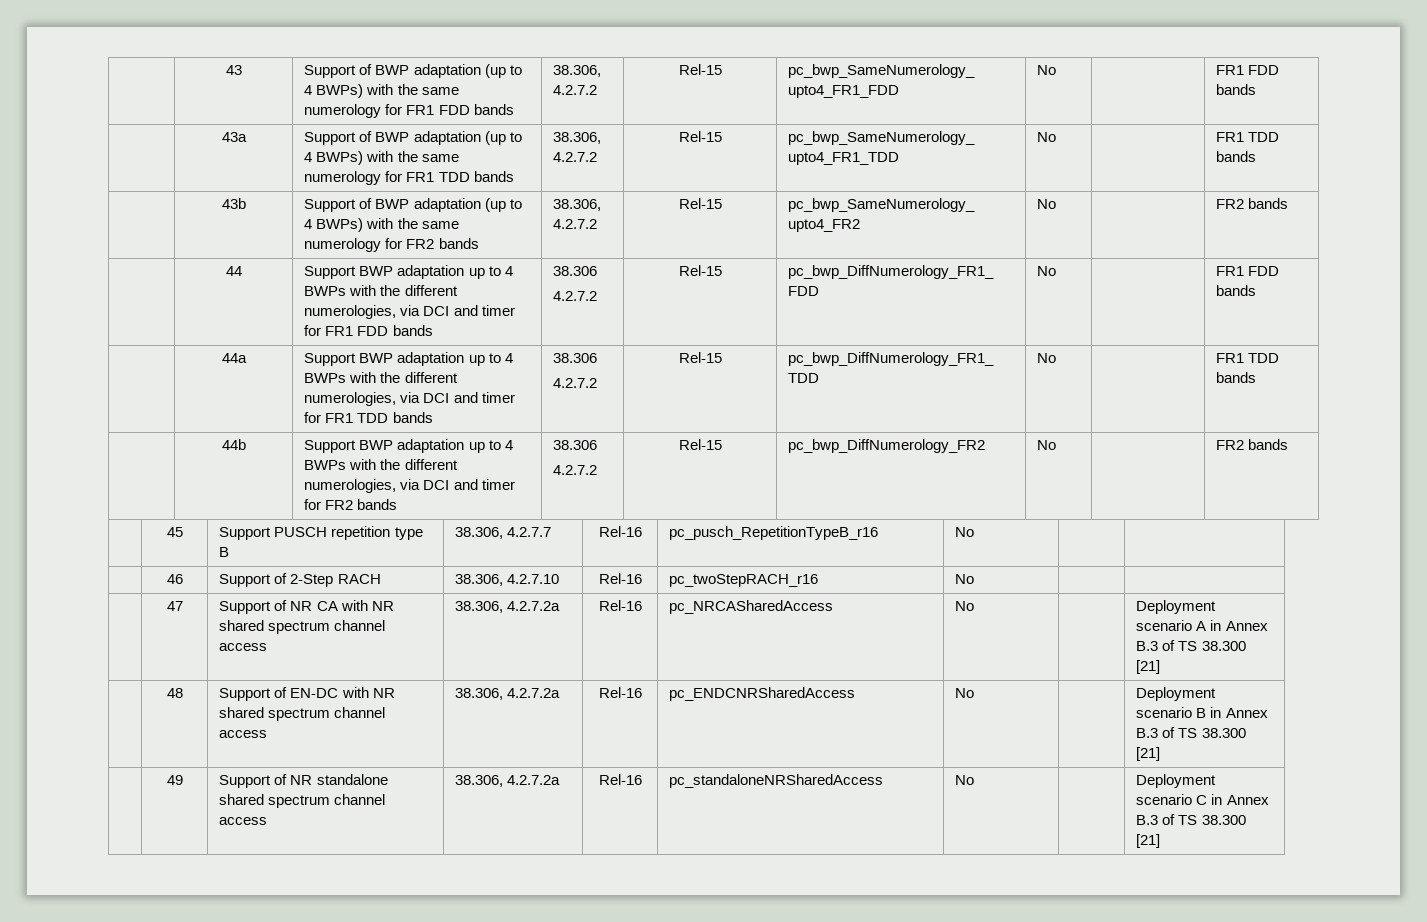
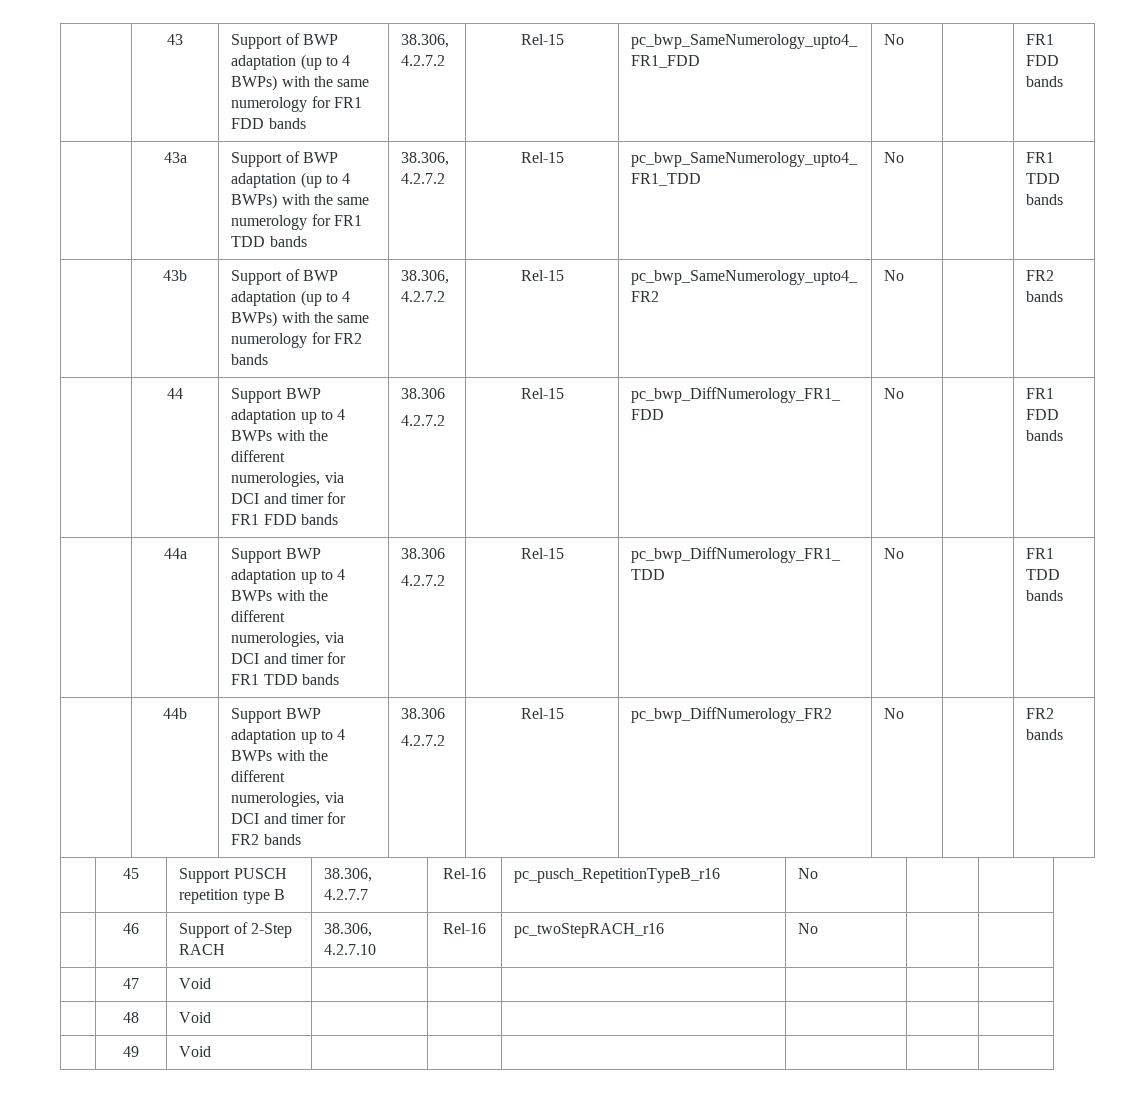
[219,600,394,614] [219,620,386,634] [219,643,268,651] [455,601,561,613] [598,600,642,611] [669,600,834,614] [955,601,975,611] [1136,600,1217,614] [1136,620,1268,631] [1136,640,1246,651] [1136,660,1161,674] [166,688,183,698] [219,687,395,701] [219,707,386,721] [219,730,268,738] [455,688,561,700] [598,687,642,698] [669,687,856,701] [955,688,975,698] [1136,687,1217,701] [1136,707,1268,718] [1136,727,1246,738] [1136,747,1161,761] [166,775,183,785] [219,774,388,788] [219,794,386,808] [219,817,268,825] [455,775,561,787] [598,774,642,785] [669,774,884,788] [955,775,975,785] [1136,774,1217,788] [1136,794,1269,805] [1136,814,1246,825] [1136,834,1161,848] Support of NR CA with NR shared spectrum channel access | 38.306, 4.2.7.2a | Rel-16 | pc_NRCASharedAccess | No | | Deployment scenario A in Annex B.3 of TS 38.300 [21] // | 48 | Support of EN-DC with NR shared spectrum channel access | 38.306, 4.2.7.2a | Rel-16 | pc_ENDCNRSharedAccess | No | | Deployment scenario B in Annex B.3 of TS 38.300 [21] // | 49 | Support of NR standalone shared spectrum channel access | 38.306, 4.2.7.2a | Rel-16 | pc_standaloneNRSharedAccess | No | | Deployment scenario C in Annex B.3 of TS 38.300 [21] -> [179,978,212,989] [123,1012,139,1023] [179,1012,212,1023] [123,1046,139,1057] [179,1046,212,1057] Void | | | | | | // | 48 | Void | | | | | | // | 49 | Void | | | | | |

